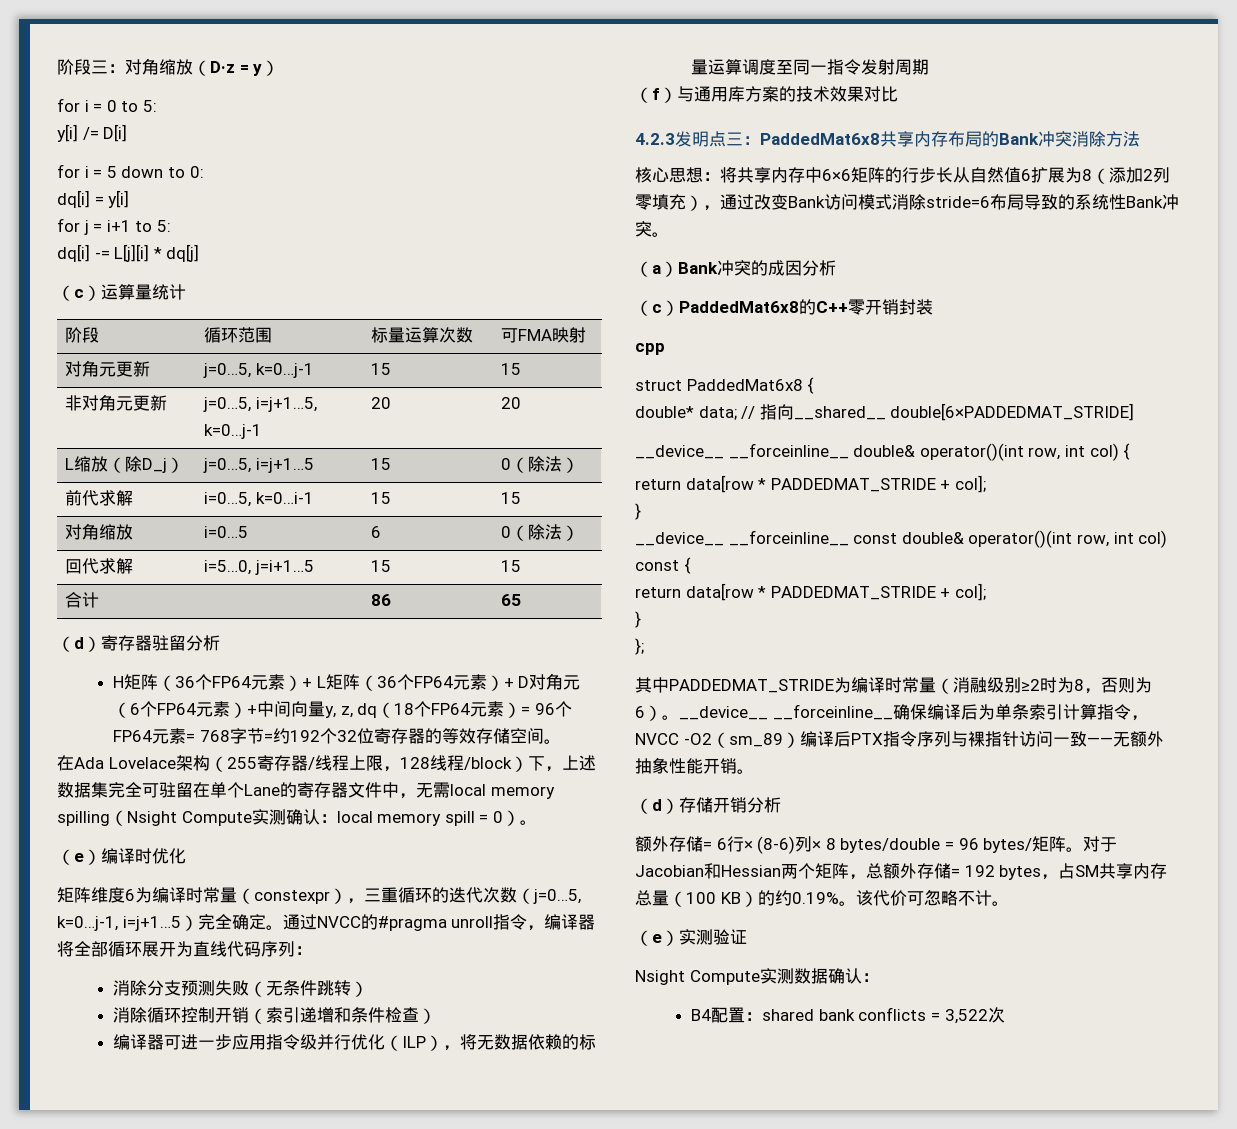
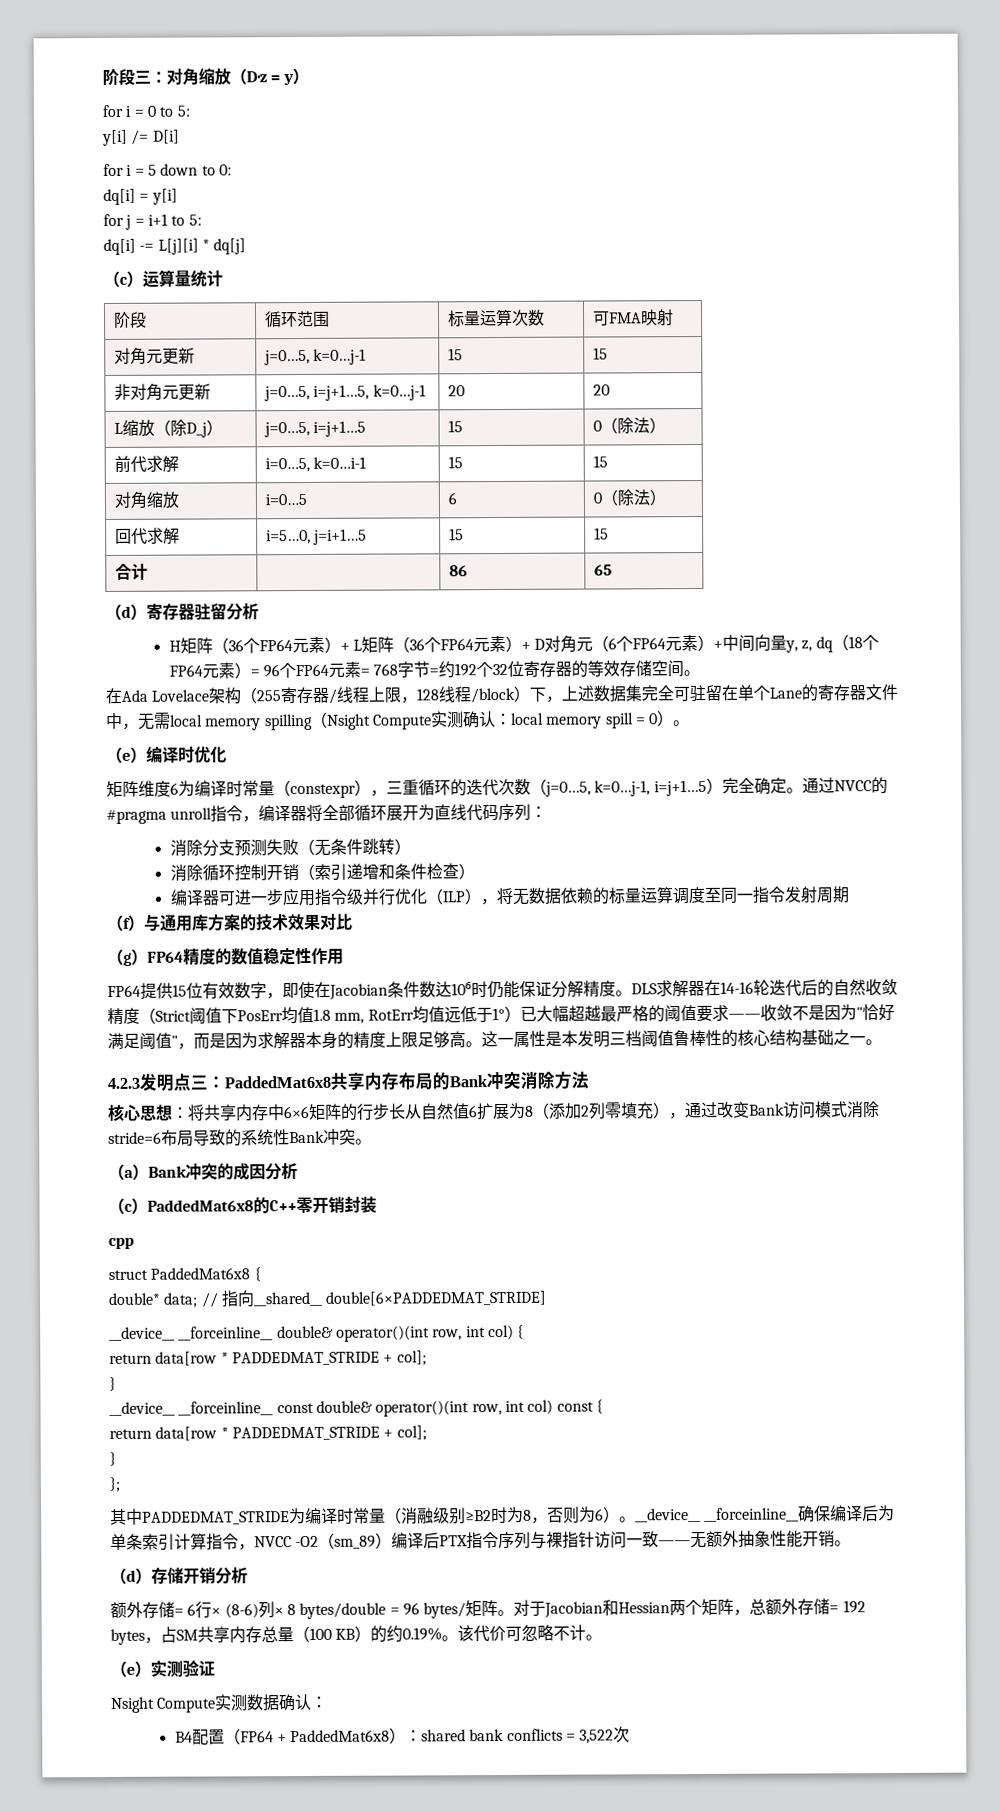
(898, 94) none -> [107,946,344,966] [107,978,898,1000] [107,1004,895,1025] [107,1029,882,1050] // （g）FP64精度的数值稳定性作用 // FP64提供15位有效数字，即使在Jacobian条件数达10⁶时仍能保证分解精度。DLS求解器在14-16轮迭代后的自然收敛精度（Strict阈值下PosErr均值1.8 mm, RotErr均值远低于1°）已大幅超越最严格的阈值要求——收敛不是因为"恰好满足阈值"，而是因为求解器本身的精度上限足够高。这一属性是本发明三档阈值鲁棒性的核心结构基础之一。
[1021,679,1040,691] ≥2 -> [465,1510,492,1522] ≥B2
(746, 1015) none -> [223,1727,407,1745] （FP64 + PaddedMat6x8）

